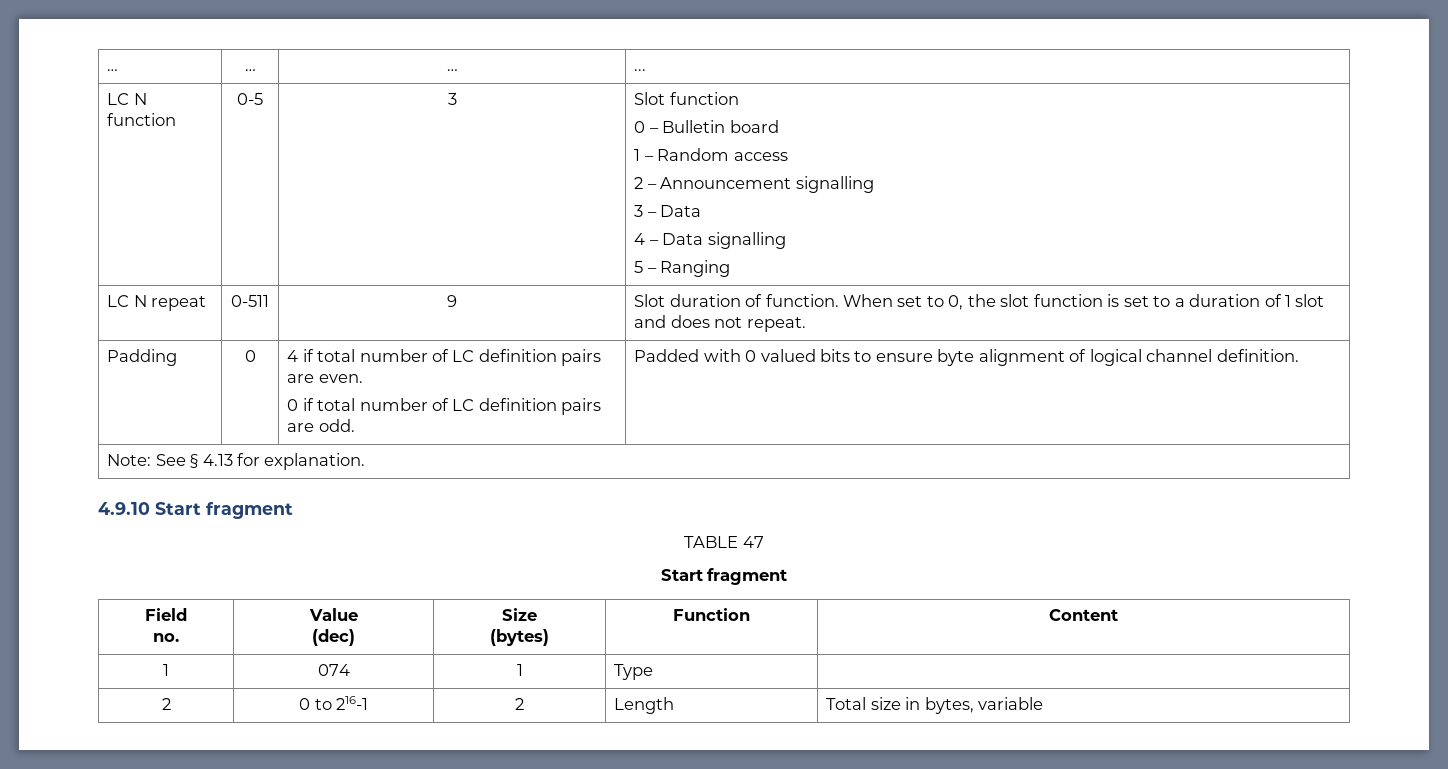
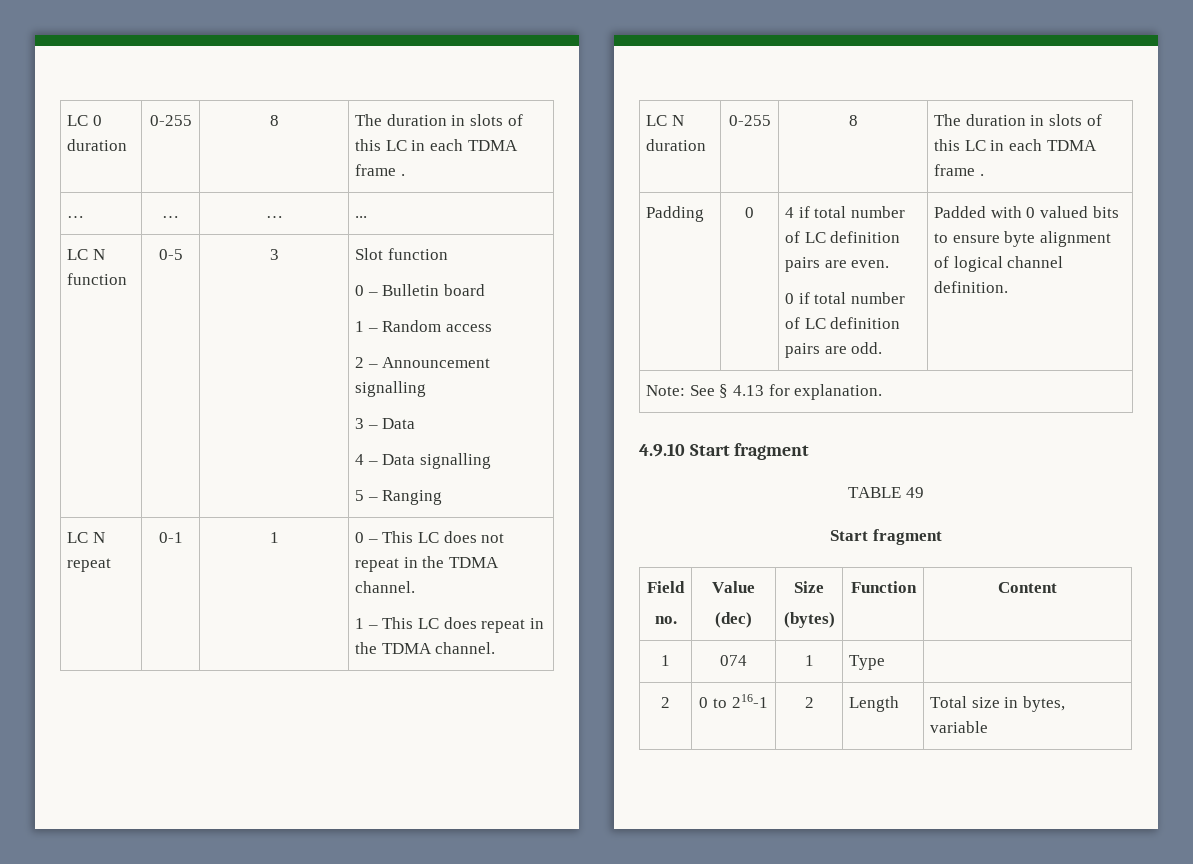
(107, 70) none -> [67,115,102,126] [67,139,128,151] [149,115,192,126] [269,115,279,126] [355,114,523,126] [355,139,518,151] [355,164,405,176] LC 0 duration | 0-255 | 8 | The duration in slots of this LC in each TDMA frame . //
[231,295,269,307] [447,295,457,307] [634,294,1325,310] [634,315,806,332] 0-511 | 9 | Slot duration of function. When set to 0, the slot function is set to a duration of 1 slot and does not repeat. -> [158,532,183,543] [269,532,279,543] [355,531,505,543] [355,556,500,572] [355,581,416,593] [355,617,544,633] [355,642,496,654] [646,115,684,126] [646,139,707,151] [728,115,771,126] [848,115,858,126] [934,114,1102,126] [934,139,1097,151] [934,164,984,176] 0-1 | 1 | 0 – This LC does not repeat in the TDMA channel. // 1 – This LC does repeat in the TDMA channel. // LC N duration | 0-255 | 8 | The duration in slots of this LC in each TDMA frame .
[742,536,764,548] 47 -> [905,487,924,498] 49

